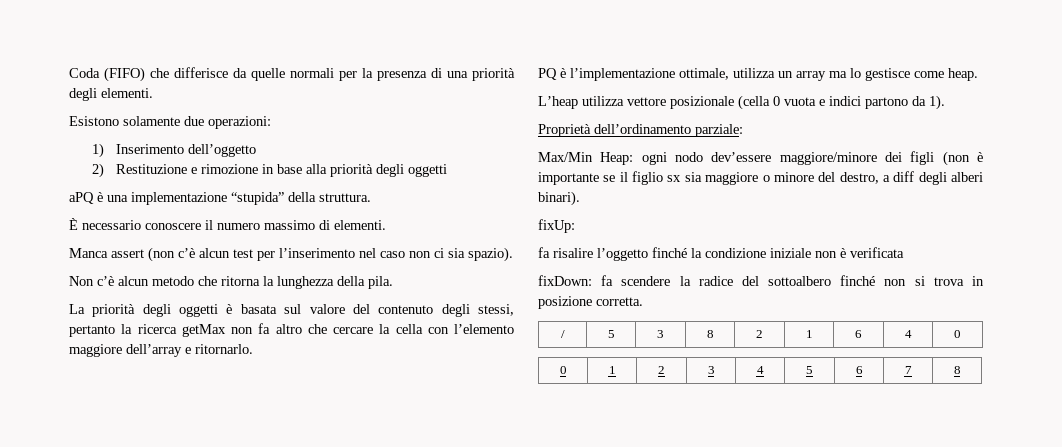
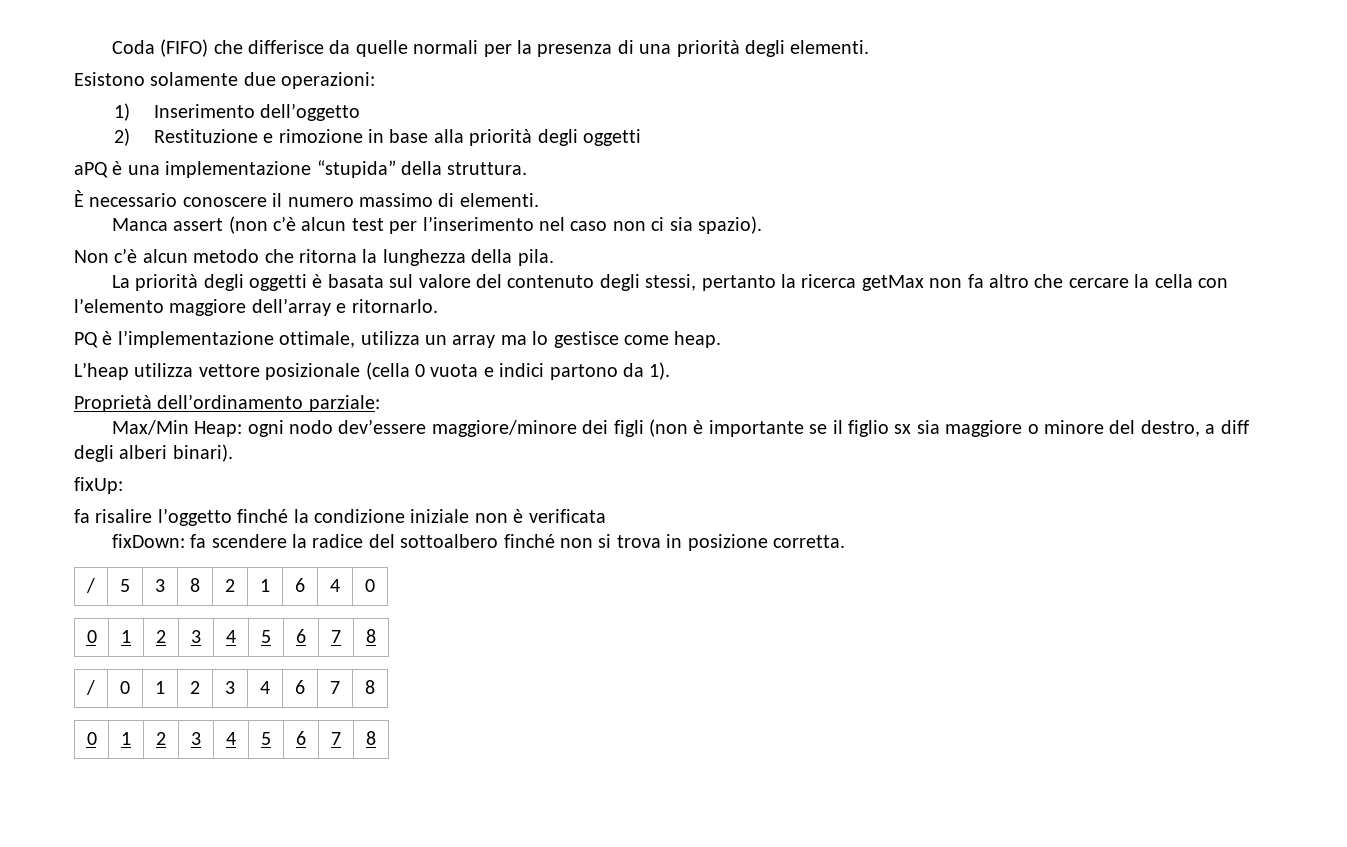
(961, 370) none -> [86,680,95,695] [120,681,130,694] [155,681,165,694] [190,681,200,694] [225,681,235,694] [260,681,270,694] [295,680,305,694] [330,681,340,694] [365,680,375,694] [86,732,97,745] [121,732,131,745] [156,732,166,745] [191,732,201,745] [226,732,236,745] [261,732,271,745] [296,731,306,745] [331,732,341,745] [366,731,376,745] // / | 0 | 1 | 2 | 3 | 4 | 6 | 7 | 8 // 0 | 1 | 2 | 3 | 4 | 5 | 6 | 7 | 8

